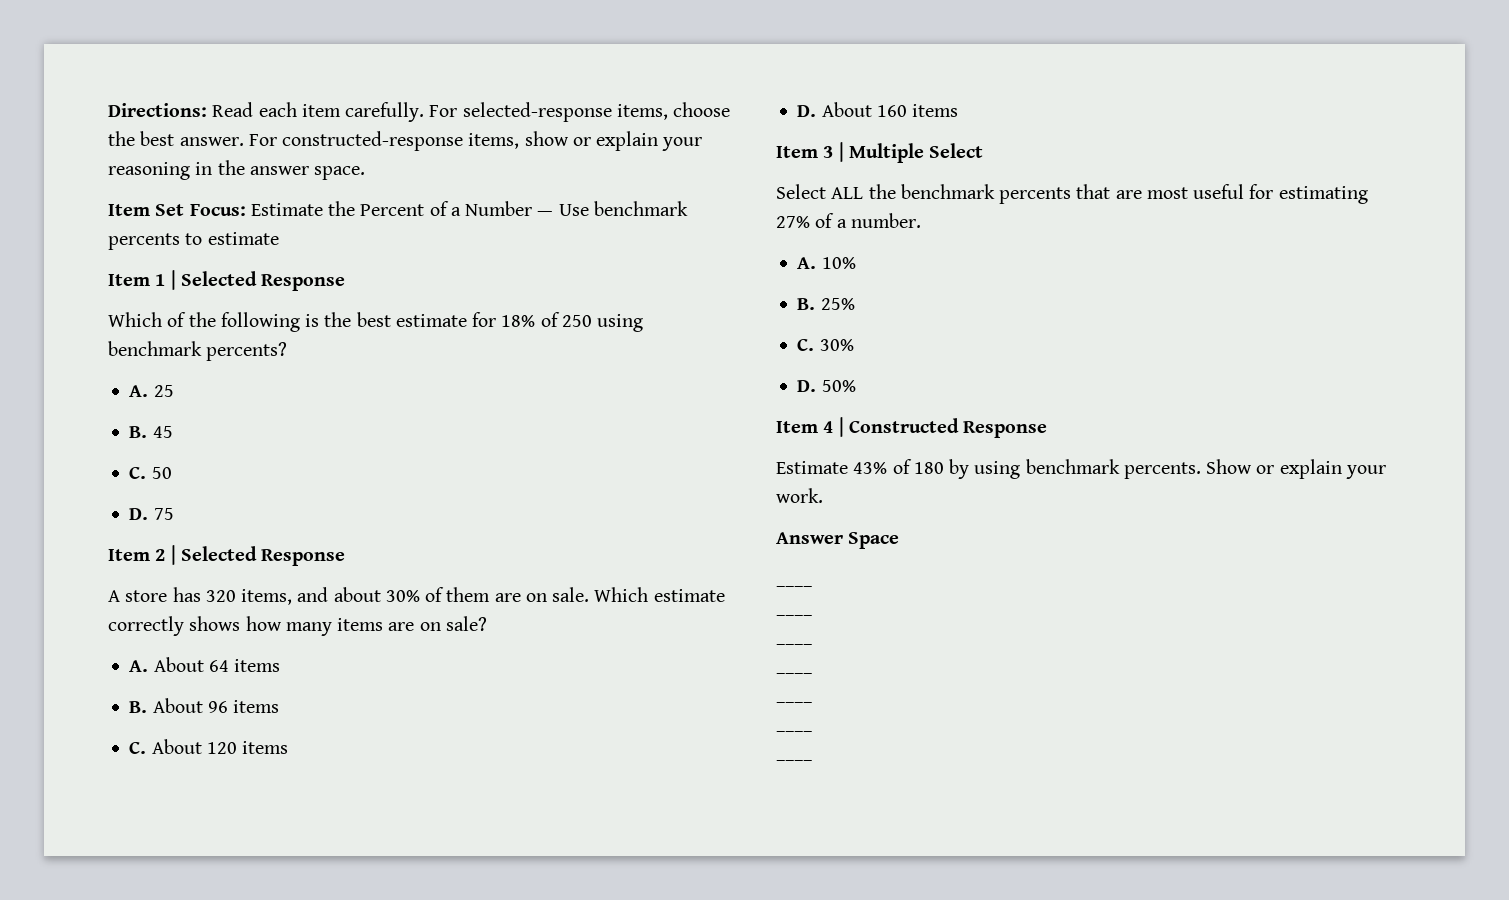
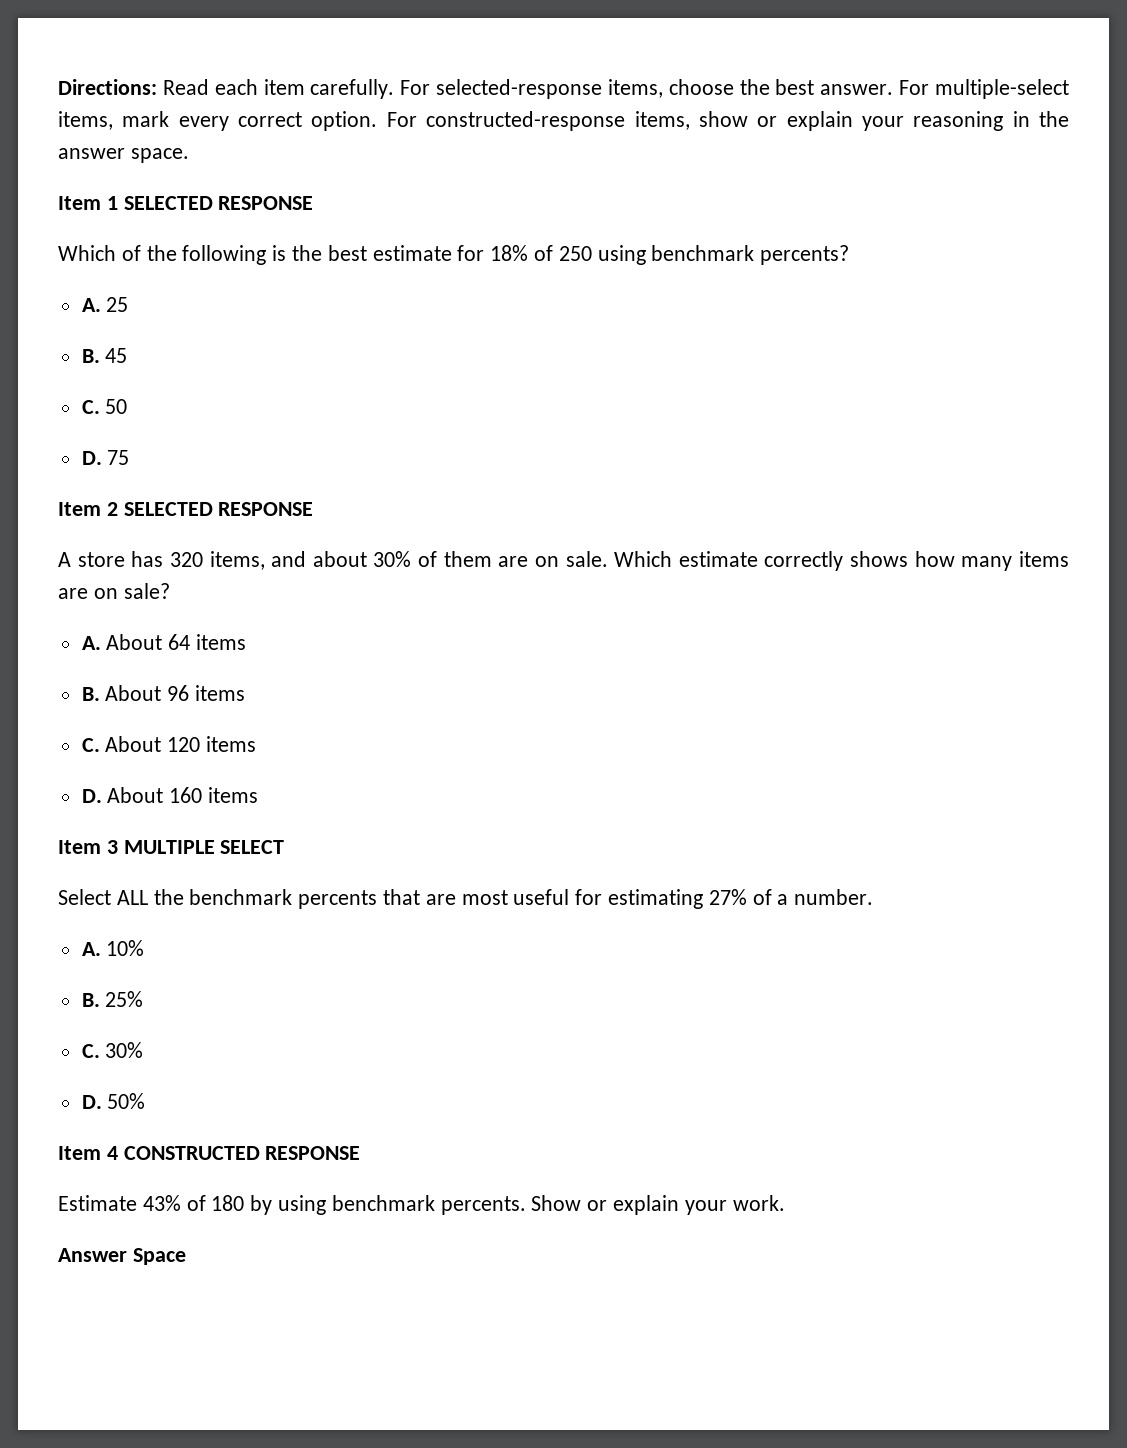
(277, 140) none -> [934,79,1069,99] [58,111,417,131] multiple-select items, mark every correct option. For
[108,201,688,216] [108,232,279,250] // Item Set Focus: Estimate the Percent of a Number — Use benchmark percents to estimate -> (189, 155) none
[170,270,346,291] | Selected Response -> [123,196,314,210] SELECTED RESPONSE
[170,545,346,566] | Selected Response -> [123,502,314,516] SELECTED RESPONSE
[838,142,984,163] | Multiple Select -> [123,840,285,854] MULTIPLE SELECT
[838,417,1048,438] | Constructed Response -> [123,1146,361,1160] CONSTRUCTED RESPONSE
[776,585,812,587] [776,614,812,616] [776,643,812,645] [776,672,812,674] [776,701,812,703] [776,730,812,732] [776,759,812,761] // ____ // ____ // ____ // ____ // ____ // ____ // ____ -> (186, 1256) none

